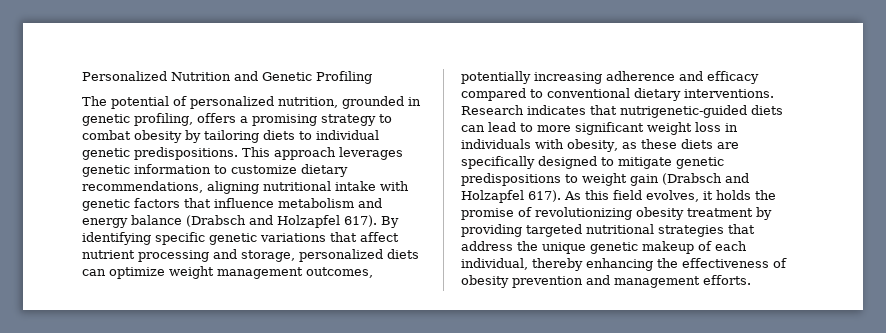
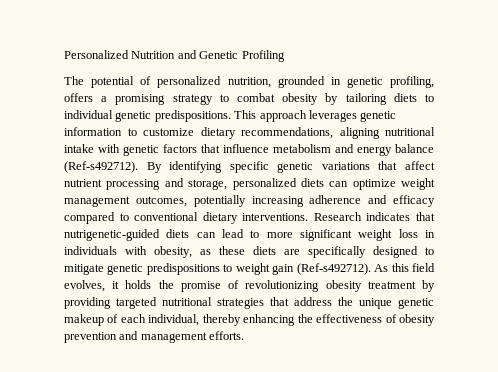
[186,215,377,228] (Drabsch and Holzapfel 617). -> [64,161,138,173] (Ref-s492712).
[662,173,749,185] [461,190,561,203] (Drabsch and Holzapfel 617). -> [296,263,371,275] (Ref-s492712).

